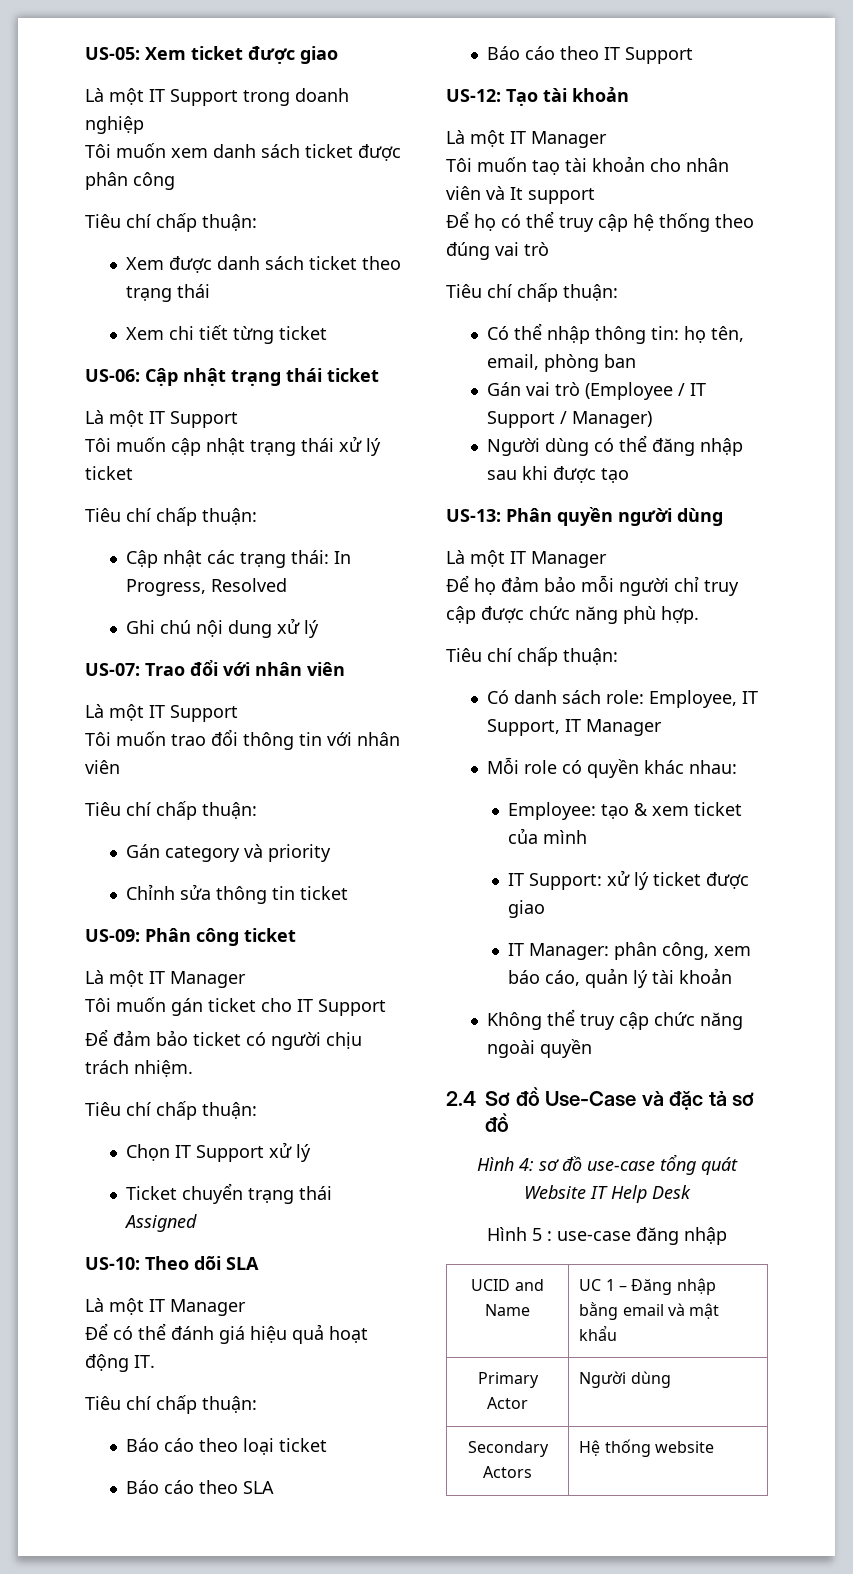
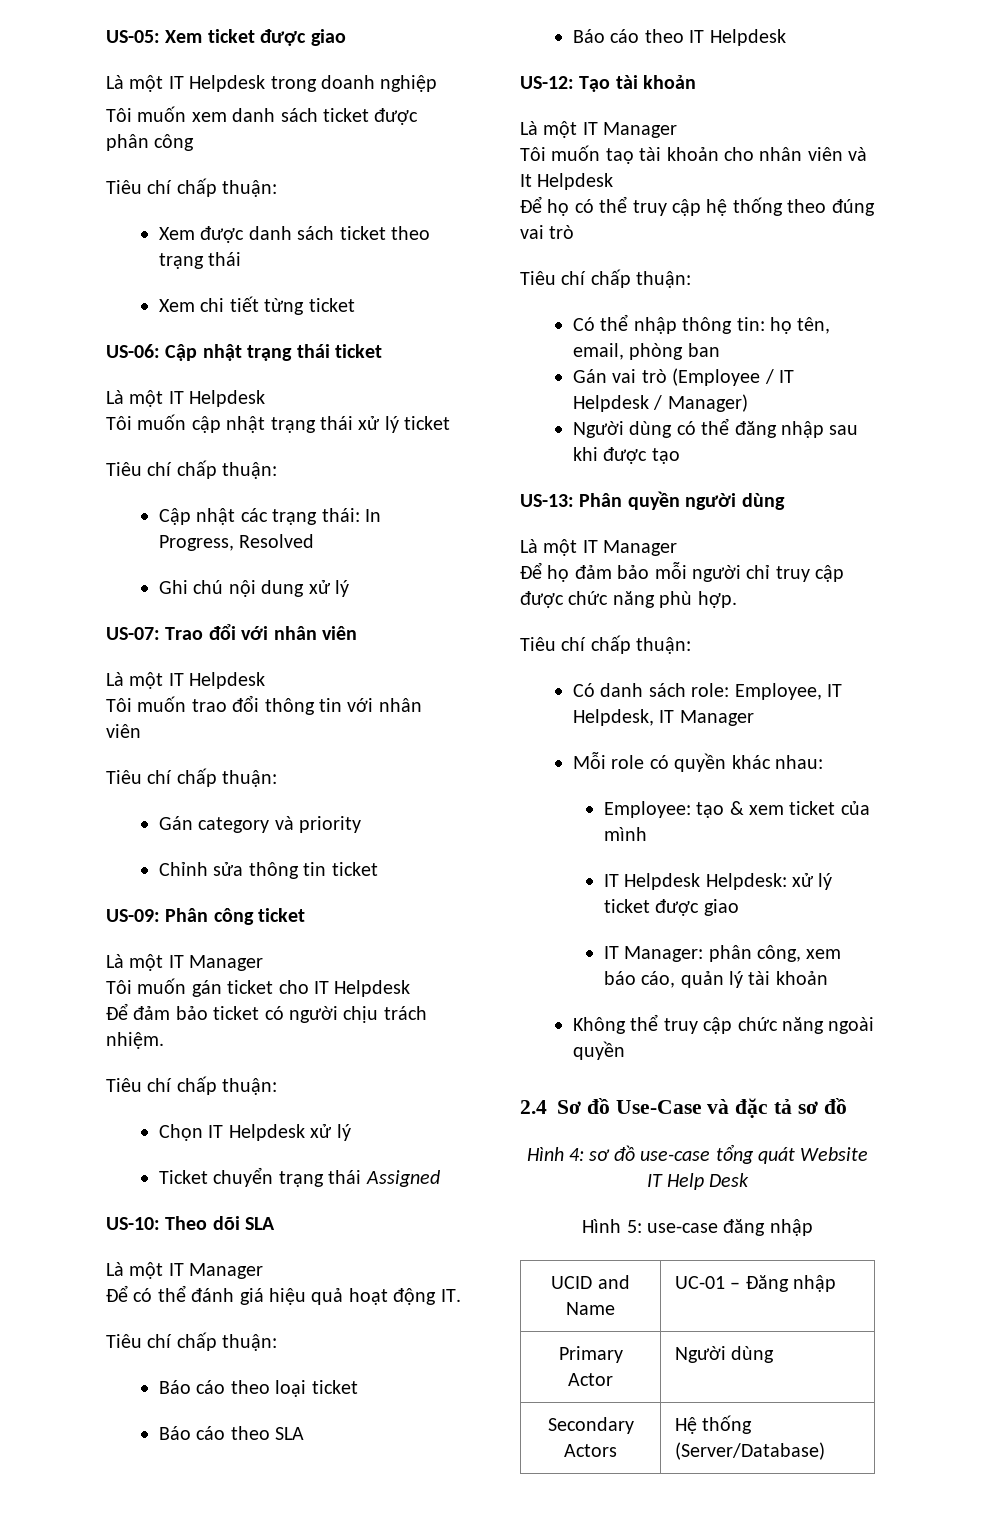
[170,89,238,106] Support -> [189,75,266,92] Helpdesk
[170,411,238,428] Support -> [189,390,266,407] Helpdesk
[170,705,238,722] Support -> [189,672,266,689] Helpdesk
[318,999,386,1016] Support -> [334,980,411,997] Helpdesk
[196,1145,265,1162] Support -> [228,1124,305,1141] Helpdesk
[625,47,694,64] Support -> [709,29,786,46] Helpdesk
[528,188,595,204] support -> [537,173,614,190] Helpdesk
[487,411,556,428] Support -> [572,395,649,412] Helpdesk
[487,719,561,736] Support, -> [572,709,654,726] Helpdesk,
[529,873,603,890] Support: -> [624,873,787,890] Helpdesk Helpdesk:
[532,1228,552,1241] 5 : -> [626,1220,642,1233] 5:
[579,1279,615,1291] UC 1 -> [674,1276,725,1289] UC-01
[579,1302,720,1320] [579,1325,618,1341] bằng email và mật khẩu -> (836, 1283) none
[654,1441,714,1453] website -> [674,1442,825,1460] (Server/Database)

